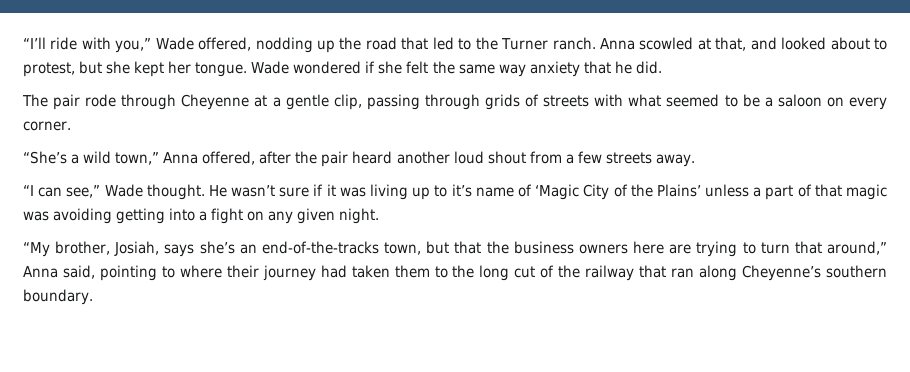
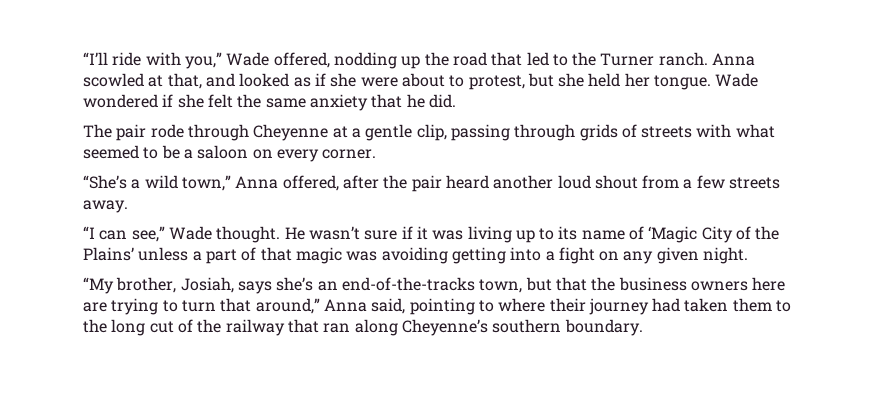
(827, 43) none -> [293,73,398,87] as if she were
[134,61,165,77] kept -> [588,73,621,87] held
[498,64,526,77] way -> (306, 103) none
[451,184,472,197] it’s -> [558,226,578,240] its

